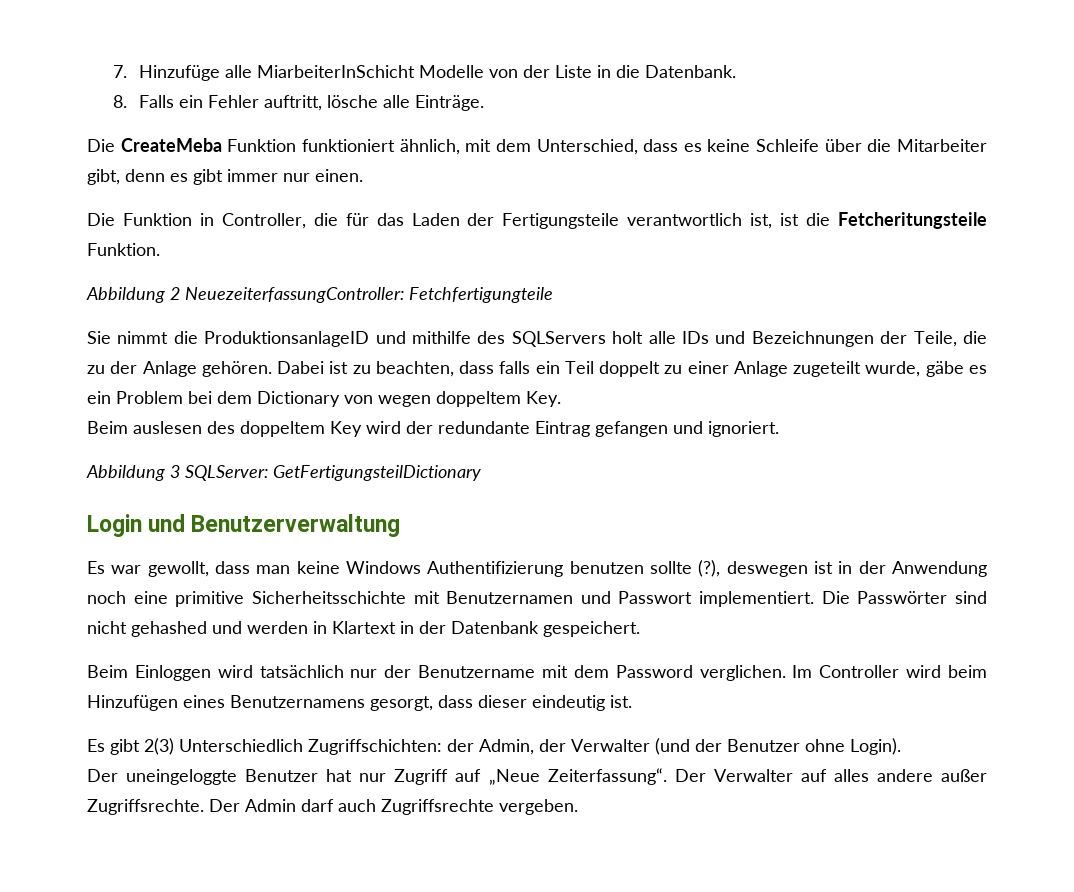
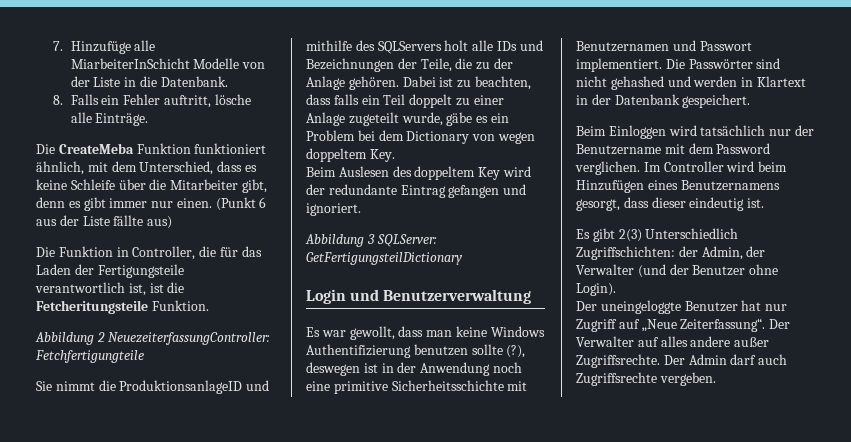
(363, 175) none -> [215,197,267,211] [36,215,173,229] (Punkt 6 aus der Liste fällte aus)
[133,421,202,434] auslesen -> [338,166,389,177] Auslesen

